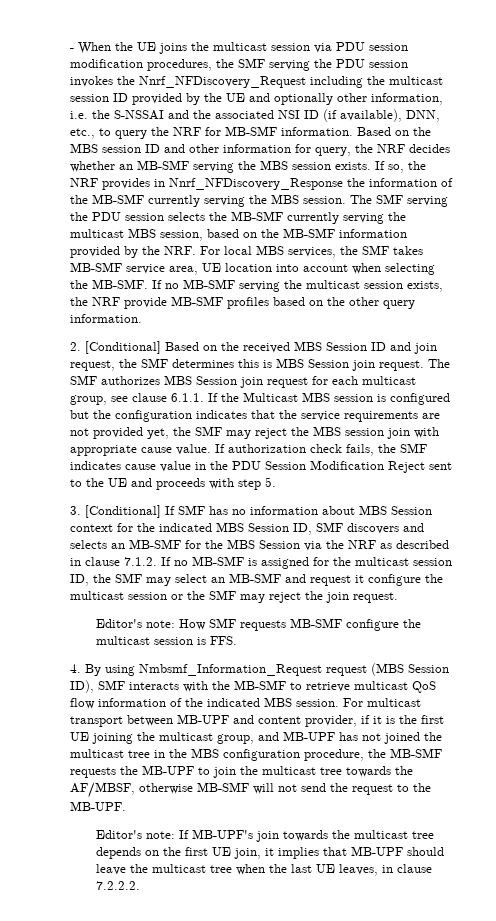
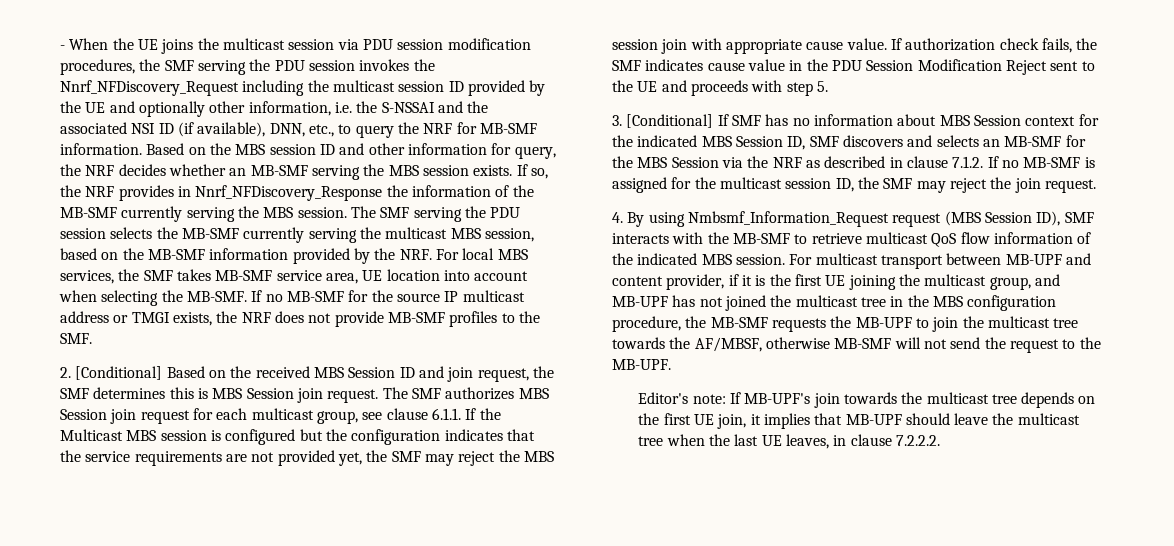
[238,280,403,292] serving the multicast session -> [348,290,525,302] [60,311,170,323] for the source IP multicast address or TMGI
(120, 301) none -> [275,311,332,323] does not
[272,297,415,309] [69,314,142,323] based on the other query information. -> [501,311,540,323] [60,333,93,344] to the SMF.
[174,573,443,586] [69,590,398,603] [95,618,421,631] [95,636,237,645] select an MB-SMF and request it configure the multicast session or the SMF may reject the join request. // Editor's note: How SMF requests MB-SMF configure the multicast session is FFS. -> [950,177,1096,193] reject the join request.

